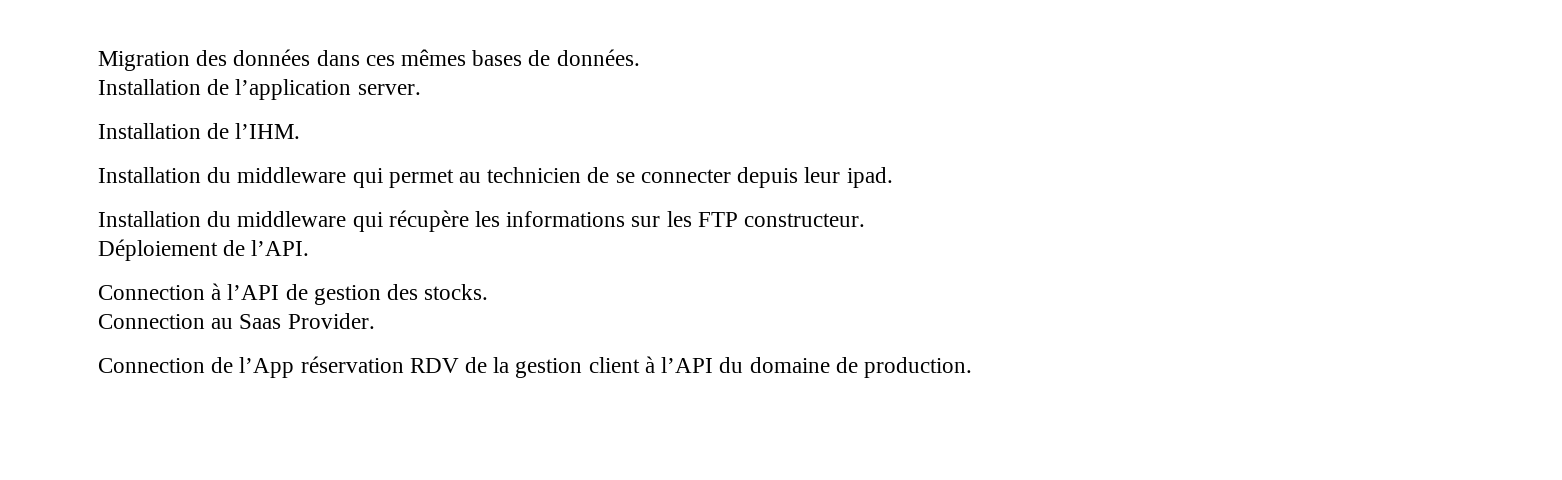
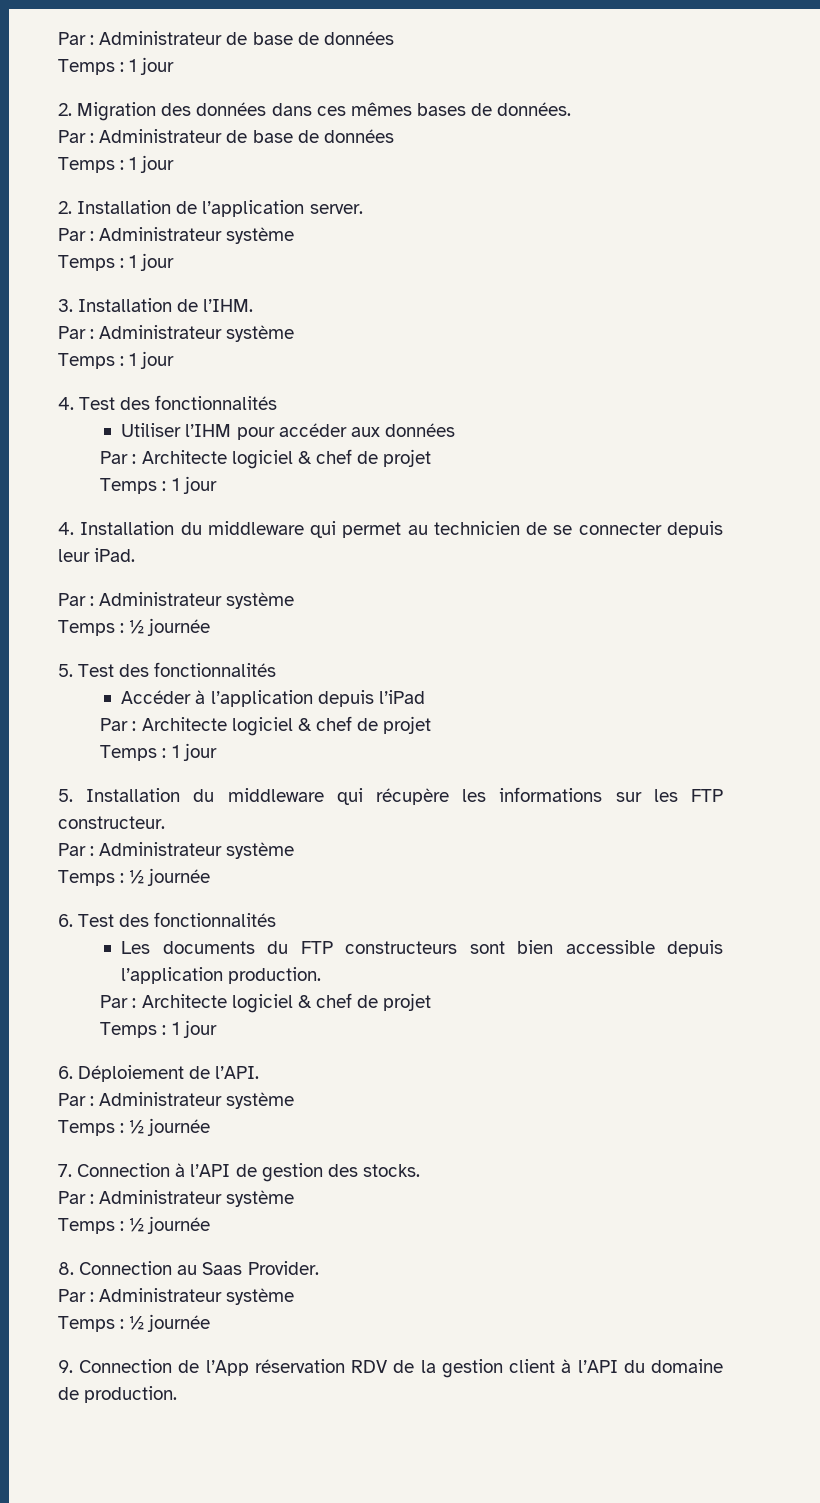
(98, 61) none -> [58,31,394,45] [58,57,175,75] [58,103,72,116] Par : Administrateur de base de données // Temps : 1 jour // 2.
[98,79,421,100] [98,123,301,139] Installation de l’application server. // Installation de l’IHM. // -> [58,129,394,143] [58,155,175,173] [58,200,363,217] [58,227,295,244] [58,253,175,271] [58,298,254,312] [58,325,295,342] [58,351,175,369] [58,395,278,410] [121,423,455,440] [100,449,432,469] [100,476,217,494] [58,522,74,535] Par : Administrateur de base de données // Temps : 1 jour // 2. Installation de l’application server. // Par : Administrateur système // Temps : 1 jour // 3. Installation de l’IHM. // Par : Administrateur système // Temps : 1 jour // 4. Test des fonctionnalités // Utiliser l’IHM pour accéder aux données // Par : Architecte logiciel & chef de projet // Temps : 1 jour // 4.
[846,167,893,188] ipad. // -> [94,548,136,562] [58,592,295,609] [58,618,211,636] [58,662,277,677] [121,690,425,707] [100,716,432,736] [100,743,217,761] [58,789,73,802] iPad. // Par : Administrateur système // Temps : ½ journée // 5. Test des fonctionnalités // Accéder à l’application depuis l’iPad // Par : Architecte logiciel & chef de projet // Temps : 1 jour // 5.
[98,239,310,261] Déploiement de l’API. // -> [58,842,295,859] [58,868,211,886] [58,912,277,927] [121,940,723,957] [121,967,322,984] [100,993,432,1013] [100,1020,217,1038] [58,1065,260,1082] [58,1092,295,1109] [58,1118,211,1136] [58,1164,72,1177] Par : Administrateur système // Temps : ½ journée // 6. Test des fonctionnalités // Les documents du FTP constructeurs sont bien accessible depuis l’application production. // Par : Architecte logiciel & chef de projet // Temps : 1 jour // 6. Déploiement de l’API. // Par : Administrateur système // Temps : ½ journée // 7.
[98,313,375,329] Connection au Saas Provider. // -> [58,1190,295,1207] [58,1216,211,1234] [58,1261,319,1275] [58,1288,295,1305] [58,1314,211,1332] [58,1360,73,1373] Par : Administrateur système // Temps : ½ journée // 8. Connection au Saas Provider. // Par : Administrateur système // Temps : ½ journée // 9.

